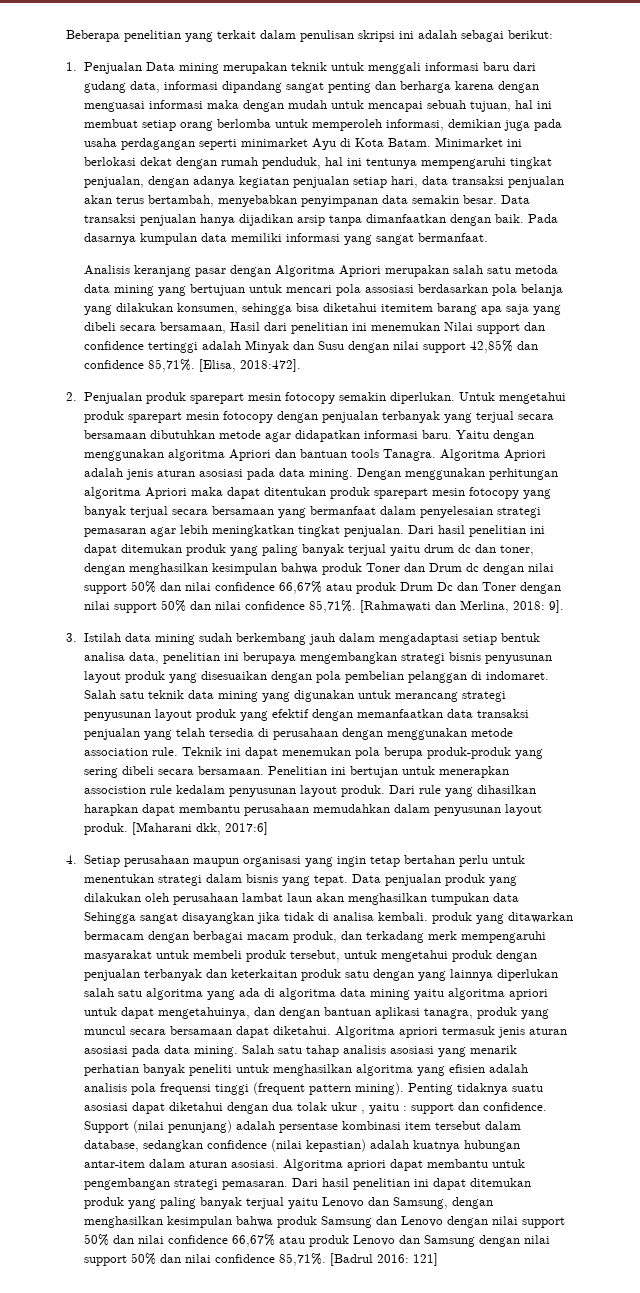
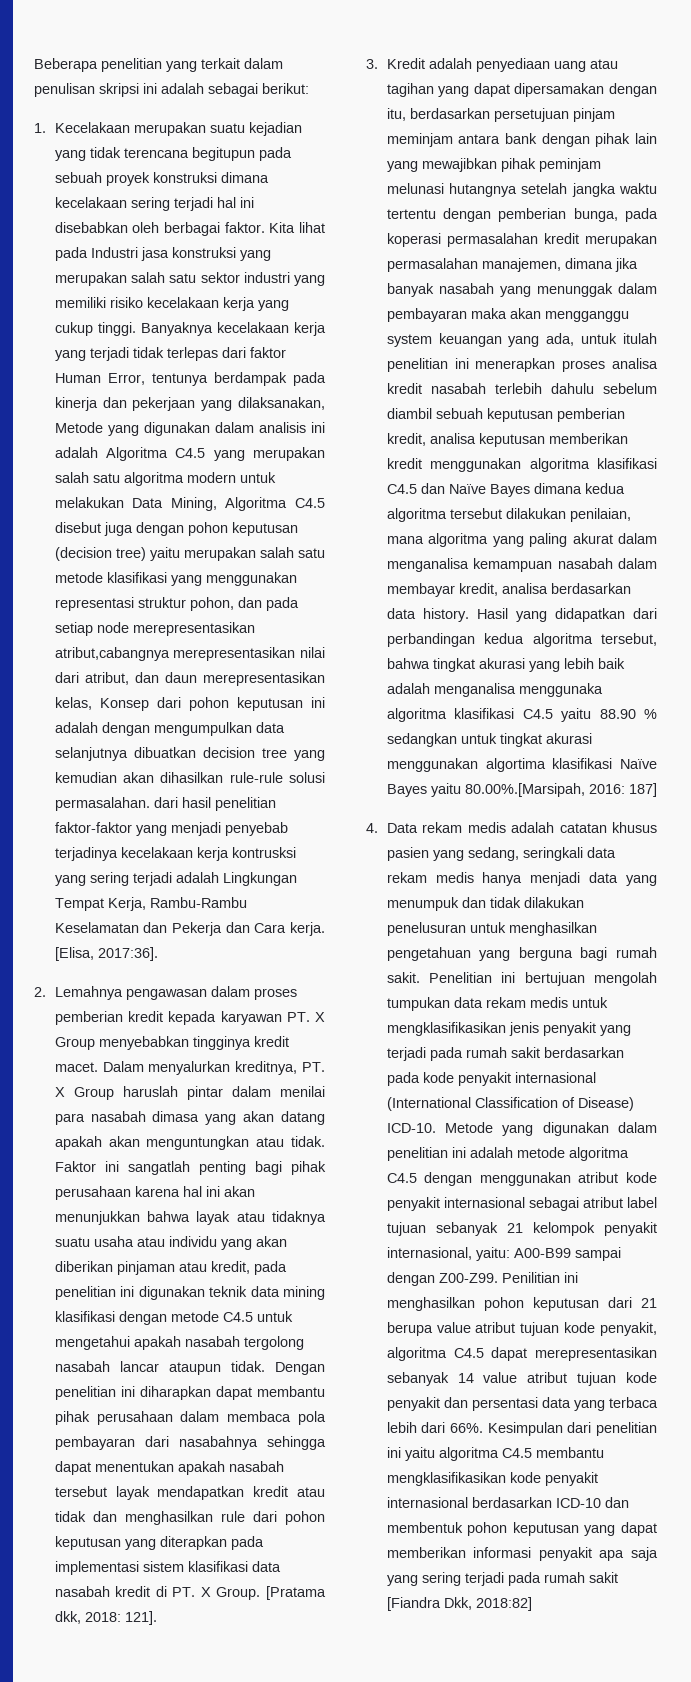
[84,62,537,74] [84,81,540,93] [84,100,553,112] [84,119,563,131] [84,137,523,150] [84,157,553,169] [84,176,565,188] [84,195,531,207] [84,214,559,226] [84,233,489,245] [84,265,559,277] [84,284,564,296] [84,303,562,315] [84,322,546,334] [84,340,539,353] [84,359,302,372] [66,392,567,404] [84,411,555,423] [84,430,535,442] [84,449,547,461] [84,468,559,480] [84,487,552,499] [84,506,542,518] [84,525,546,537] [84,544,535,556] [84,563,555,575] [84,581,562,594] [84,600,565,613] [66,633,541,645] [84,652,553,664] [84,671,550,683] [84,690,507,702] [84,709,530,721] [84,728,514,740] [84,747,544,759] [84,766,510,778] [84,785,537,797] [84,804,543,816] [84,822,269,835] [66,855,526,867] [84,874,518,886] [84,893,520,905] [84,912,574,924] [84,931,547,943] [84,950,538,962] [84,969,559,981] [84,988,549,1000] [84,1007,550,1019] [84,1026,568,1038] [84,1045,518,1057] [84,1064,529,1076] [84,1082,544,1095] [84,1102,548,1114] [84,1120,522,1133] [84,1139,521,1152] [84,1159,526,1171] [84,1178,532,1190] [84,1197,494,1209] [84,1216,566,1228] [84,1234,551,1247] [84,1253,439,1266] Penjualan Data mining merupakan teknik untuk menggali informasi baru dari gudang data, informasi dipandang sangat penting dan berharga karena dengan menguasai informasi maka dengan mudah untuk mencapai sebuah tujuan, hal ini membuat setiap orang berlomba untuk memperoleh informasi, demikian juga pada usaha perdagangan seperti minimarket Ayu di Kota Batam. Minimarket ini berlokasi dekat dengan rumah penduduk, hal ini tentunya mempengaruhi tingkat penjualan, dengan adanya kegiatan penjualan setiap hari, data transaksi penjualan akan terus bertambah, menyebabkan penyimpanan data semakin besar. Data transaksi penjualan hanya dijadikan arsip tanpa dimanfaatkan dengan baik. Pada dasarnya kumpulan data memiliki informasi yang sangat bermanfaat. // Analisis keranjang pasar dengan Algoritma Apriori merupakan salah satu metoda data mining yang bertujuan untuk mencari pola assosiasi berdasarkan pola belanja yang dilakukan konsumen, sehingga bisa diketahui itemitem barang apa saja yang dibeli secara bersamaan, Hasil dari penelitian ini menemukan Nilai support dan confidence tertinggi adalah Minyak dan Susu dengan nilai support 42,85% dan confidence 85,71%. [Elisa, 2018:472]. // 2. Penjualan produk sparepart mesin fotocopy semakin diperlukan. Untuk mengetahui produk sparepart mesin fotocopy dengan penjualan terbanyak yang terjual secara bersamaan dibutuhkan metode agar didapatkan informasi baru. Yaitu dengan menggunakan algoritma Apriori dan bantuan tools Tanagra. Algoritma Apriori adalah jenis aturan asosiasi pada data mining. Dengan menggunakan perhitungan algoritma Apriori maka dapat ditentukan produk sparepart mesin fotocopy yang banyak terjual secara bersamaan yang bermanfaat dalam penyelesaian strategi pemasaran agar lebih meningkatkan tingkat penjualan. Dari hasil penelitian ini dapat ditemukan produk yang paling banyak terjual yaitu drum dc dan toner, dengan menghasilkan kesimpulan bahwa produk Toner dan Drum dc dengan nilai support 50% dan nilai confidence 66,67% atau produk Drum Dc dan Toner dengan nilai support 50% dan nilai confidence 85,71%. [Rahmawati dan Merlina, 2018: 9]. // 3. Istilah data mining sudah berkembang jauh dalam mengadaptasi setiap bentuk analisa data, penelitian ini berupaya mengembangkan strategi bisnis penyusunan layout produk yang disesuaikan dengan pola pembelian pelanggan di indomaret. Salah satu teknik data mining yang digunakan untuk merancang strategi penyusunan layout produk yang efektif dengan memanfaatkan data transaksi penjualan yang telah tersedia di perusahaan dengan menggunakan metode association rule. Teknik ini dapat menemukan pola berupa produk-produk yang sering dibeli secara bersamaan. Penelitian ini bertujan untuk menerapkan associstion rule kedalam penyusunan layout produk. Dari rule yang dihasilkan harapkan dapat membantu perusahaan memudahkan dalam penyusunan layout produk. [Maharani dkk, 2017:6] // 4. Setiap perusahaan maupun organisasi yang ingin tetap bertahan perlu untuk menentukan strategi dalam bisnis yang tepat. Data penjualan produk yang dilakukan oleh perusahaan lambat laun akan menghasilkan tumpukan data Sehingga sangat disayangkan jika tidak di analisa kembali. produk yang ditawarkan bermacam dengan berbagai macam produk, dan terkadang merk mempengaruhi masyarakat untuk membeli produk tersebut, untuk mengetahui produk dengan penjualan terbanyak dan keterkaitan produk satu dengan yang lainnya diperlukan salah satu algoritma yang ada di algoritma data mining yaitu algoritma apriori untuk dapat mengetahuinya, dan dengan bantuan aplikasi tanagra, produk yang muncul secara bersamaan dapat diketahui. Algoritma apriori termasuk jenis aturan asosiasi pada data mining. Salah satu tahap analisis asosiasi yang menarik perhatian banyak peneliti untuk menghasilkan algoritma yang efisien adalah analisis pola frequensi tinggi (frequent pattern mining). Penting tidaknya suatu asosiasi dapat diketahui dengan dua tolak ukur , yaitu : support dan confidence. Support (nilai penunjang) adalah persentase kombinasi item tersebut dalam database, sedangkan confidence (nilai kepastian) adalah kuatnya hubungan antar-item dalam aturan asosiasi. Algoritma apriori dapat membantu untuk pengembangan strategi pemasaran. Dari hasil penelitian ini dapat ditemukan produk yang paling banyak terjual yaitu Lenovo dan Samsung, dengan menghasilkan kesimpulan bahwa produk Samsung dan Lenovo dengan nilai support 50% dan nilai confidence 66,67% atau produk Lenovo dan Samsung dengan nilai support 50% dan nilai confidence 85,71%. [Badrul 2016: 121] -> [54,122,302,136] [54,147,292,161] [54,172,269,186] [54,197,254,211] [54,222,325,236] [54,247,271,261] [54,272,325,286] [54,297,289,311] [54,322,326,336] [54,347,286,361] [54,372,326,386] [54,397,325,411] [54,422,325,436] [54,447,325,461] [54,472,276,486] [54,497,325,511] [54,522,298,536] [54,547,325,561] [54,572,297,586] [54,597,299,611] [54,622,255,636] [54,647,325,661] [54,672,325,686] [54,697,325,711] [54,722,285,736] [54,747,325,761] [54,772,325,783] [54,797,276,811] [54,822,288,836] [54,847,296,861] [54,872,297,886] [54,897,247,911] [54,922,325,936] [54,947,158,961] [34,986,297,1000] [54,1011,325,1025] [54,1036,289,1050] [54,1061,325,1075] [54,1086,325,1100] [54,1111,325,1125] [54,1136,325,1150] [54,1161,326,1175] [54,1186,255,1200] [54,1211,326,1225] [54,1236,287,1250] [54,1261,287,1275] [54,1286,325,1300] [54,1311,293,1325] [54,1336,304,1350] [54,1361,325,1375] [54,1386,325,1400] [54,1411,326,1425] [54,1436,326,1450] [54,1461,284,1475] [54,1486,325,1500] [54,1511,325,1525] [54,1536,264,1550] [54,1561,281,1575] [54,1586,326,1600] [54,1611,157,1625] [366,58,618,72] [386,83,657,97] [386,108,615,122] [386,133,657,147] [386,158,601,172] [386,183,657,197] [386,208,658,222] [386,233,657,247] [386,258,638,272] [386,283,657,297] [386,308,629,322] [386,333,657,347] [386,358,658,372] [386,383,657,394] [386,408,625,422] [386,433,628,447] [386,458,657,472] [386,483,625,497] [386,508,631,522] [386,533,657,547] [386,558,657,572] [386,583,631,597] [386,608,657,622] [386,633,657,647] [386,658,625,672] [386,683,603,697] [386,708,657,722] [386,733,592,747] [386,758,657,772] [386,783,657,797] [366,822,657,833] [386,847,616,861] [386,872,657,886] [386,897,584,911] [386,922,597,936] [386,947,657,961] [386,972,657,986] [386,997,608,1011] [386,1022,631,1036] [386,1047,624,1061] [386,1072,596,1086] [386,1097,634,1111] [386,1122,657,1136] [386,1147,629,1161] [386,1172,657,1186] [386,1197,657,1211] [386,1222,657,1236] [386,1247,621,1261] [386,1272,578,1286] [386,1297,657,1311] [386,1322,657,1336] [386,1347,657,1361] [386,1372,657,1386] [386,1397,658,1411] [386,1422,657,1436] [386,1447,604,1461] [386,1472,598,1486] [386,1497,629,1508] [386,1522,657,1536] [386,1547,658,1561] [386,1572,618,1586] [386,1597,532,1611] Kecelakaan merupakan suatu kejadian yang tidak terencana begitupun pada sebuah proyek konstruksi dimana kecelakaan sering terjadi hal ini disebabkan oleh berbagai faktor. Kita lihat pada Industri jasa konstruksi yang merupakan salah satu sektor industri yang memiliki risiko kecelakaan kerja yang cukup tinggi. Banyaknya kecelakaan kerja yang terjadi tidak terlepas dari faktor Human Error, tentunya berdampak pada kinerja dan pekerjaan yang dilaksanakan, Metode yang digunakan dalam analisis ini adalah Algoritma C4.5 yang merupakan salah satu algoritma modern untuk melakukan Data Mining, Algoritma C4.5 disebut juga dengan pohon keputusan (decision tree) yaitu merupakan salah satu metode klasifikasi yang menggunakan representasi struktur pohon, dan pada setiap node merepresentasikan atribut,cabangnya merepresentasikan nilai dari atribut, dan daun merepresentasikan kelas, Konsep dari pohon keputusan ini adalah dengan mengumpulkan data selanjutnya dibuatkan decision tree yang kemudian akan dihasilkan rule-rule solusi permasalahan. dari hasil penelitian faktor-faktor yang menjadi penyebab terjadinya kecelakaan kerja kontrusksi yang sering terjadi adalah Lingkungan Tempat Kerja, Rambu-Rambu Keselamatan dan Pekerja dan Cara kerja. [Elisa, 2017:36]. // 2. Lemahnya pengawasan dalam proses pemberian kredit kepada karyawan PT. X Group menyebabkan tingginya kredit macet. Dalam menyalurkan kreditnya, PT. X Group haruslah pintar dalam menilai para nasabah dimasa yang akan datang apakah akan menguntungkan atau tidak. Faktor ini sangatlah penting bagi pihak perusahaan karena hal ini akan menunjukkan bahwa layak atau tidaknya suatu usaha atau individu yang akan diberikan pinjaman atau kredit, pada penelitian ini digunakan teknik data mining klasifikasi dengan metode C4.5 untuk mengetahui apakah nasabah tergolong nasabah lancar ataupun tidak. Dengan penelitian ini diharapkan dapat membantu pihak perusahaan dalam membaca pola pembayaran dari nasabahnya sehingga dapat menentukan apakah nasabah tersebut layak mendapatkan kredit atau tidak dan menghasilkan rule dari pohon keputusan yang diterapkan pada implementasi sistem klasifikasi data nasabah kredit di PT. X Group. [Pratama dkk, 2018: 121]. // 3. Kredit adalah penyediaan uang atau tagihan yang dapat dipersamakan dengan itu, berdasarkan persetujuan pinjam meminjam antara bank dengan pihak lain yang mewajibkan pihak peminjam melunasi hutangnya setelah jangka waktu tertentu dengan pemberian bunga, pada koperasi permasalahan kredit merupakan permasalahan manajemen, dimana jika banyak nasabah yang menunggak dalam pembayaran maka akan mengganggu system keuangan yang ada, untuk itulah penelitian ini menerapkan proses analisa kredit nasabah terlebih dahulu sebelum diambil sebuah keputusan pemberian kredit, analisa keputusan memberikan kredit menggunakan algoritma klasifikasi C4.5 dan Naïve Bayes dimana kedua algoritma tersebut dilakukan penilaian, mana algoritma yang paling akurat dalam menganalisa kemampuan nasabah dalam membayar kredit, analisa berdasarkan data history. Hasil yang didapatkan dari perbandingan kedua algoritma tersebut, bahwa tingkat akurasi yang lebih baik adalah menganalisa menggunaka algoritma klasifikasi C4.5 yaitu 88.90 % sedangkan untuk tingkat akurasi menggunakan algortima klasifikasi Naïve Bayes yaitu 80.00%.[Marsipah, 2016: 187] // 4. Data rekam medis adalah catatan khusus pasien yang sedang, seringkali data rekam medis hanya menjadi data yang menumpuk dan tidak dilakukan penelusuran untuk menghasilkan pengetahuan yang berguna bagi rumah sakit. Penelitian ini bertujuan mengolah tumpukan data rekam medis untuk mengklasifikasikan jenis penyakit yang terjadi pada rumah sakit berdasarkan pada kode penyakit internasional (International Classification of Disease) ICD-10. Metode yang digunakan dalam penelitian ini adalah metode algoritma C4.5 dengan menggunakan atribut kode penyakit internasional sebagai atribut label tujuan sebanyak 21 kelompok penyakit internasional, yaitu: A00-B99 sampai dengan Z00-Z99. Penilitian ini menghasilkan pohon keputusan dari 21 berupa value atribut tujuan kode penyakit, algoritma C4.5 dapat merepresentasikan sebanyak 14 value atribut tujuan kode penyakit dan persentasi data yang terbaca lebih dari 66%. Kesimpulan dari penelitian ini yaitu algoritma C4.5 membantu mengklasifikasikan kode penyakit internasional berdasarkan ICD-10 dan membentuk pohon keputusan yang dapat memberikan informasi penyakit apa saja yang sering terjadi pada rumah sakit [Fiandra Dkk, 2018:82]

